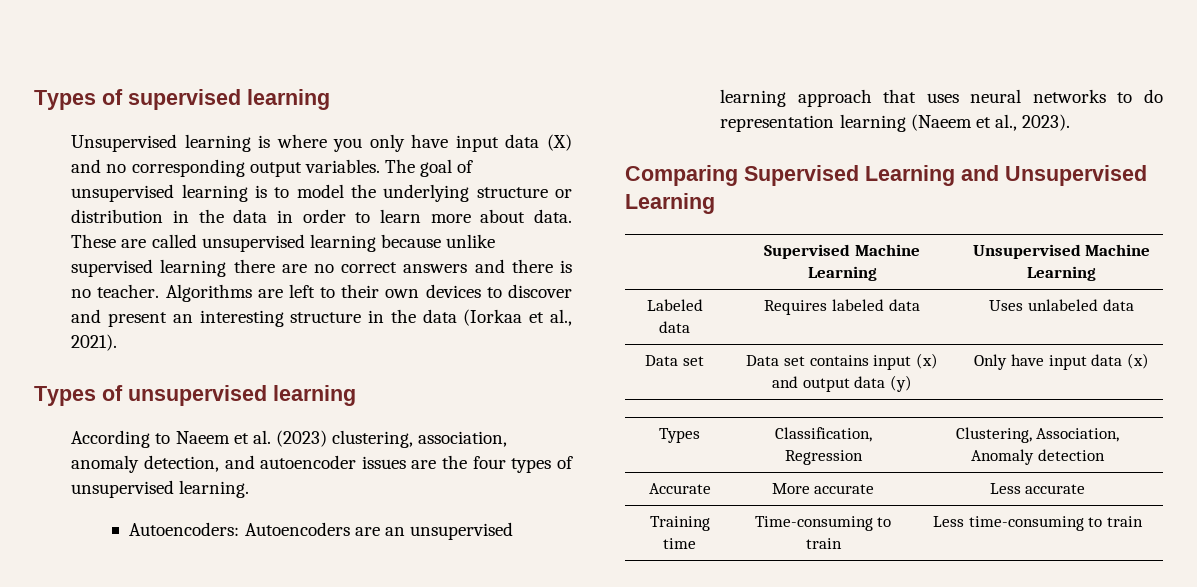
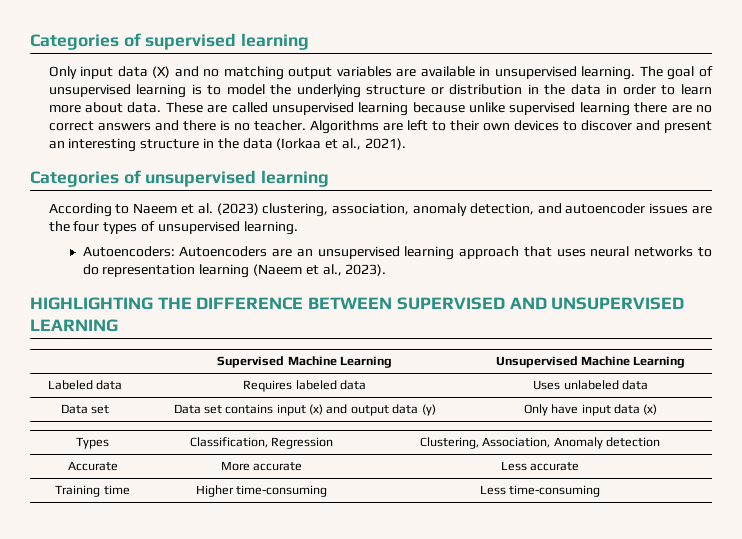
[34,90,96,110] Types -> [30,34,119,50] Categories
[71,134,449,152] Unsupervised learning is where you only have -> [48,66,77,79] Only
[131,159,380,177] corresponding output variables. -> [223,66,636,80] matching output variables are available in unsupervised learning.
[34,386,96,406] Types -> [30,171,119,187] Categories
[625,165,1147,186] [625,193,715,214] Comparing Supervised Learning and Unsupervised Learning -> [30,297,685,310] [30,319,118,332] HIGHLIGHTING THE DIFFERENCE BETWEEN SUPERVISED AND UNSUPERVISED LEARNING
[754,516,892,531] [805,538,842,549] Time-consuming to train -> [195,485,328,497] Higher time-consuming
[1088,516,1143,527] to train -> (601, 491) none

